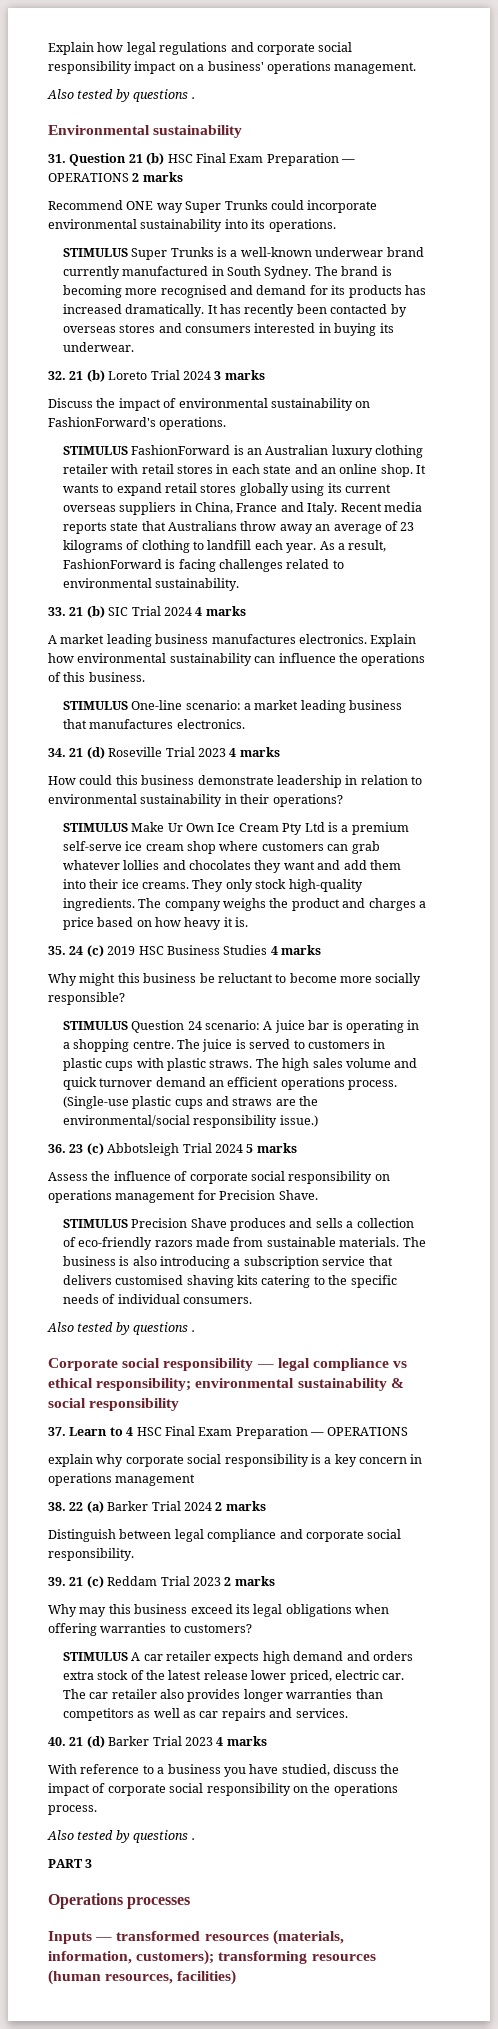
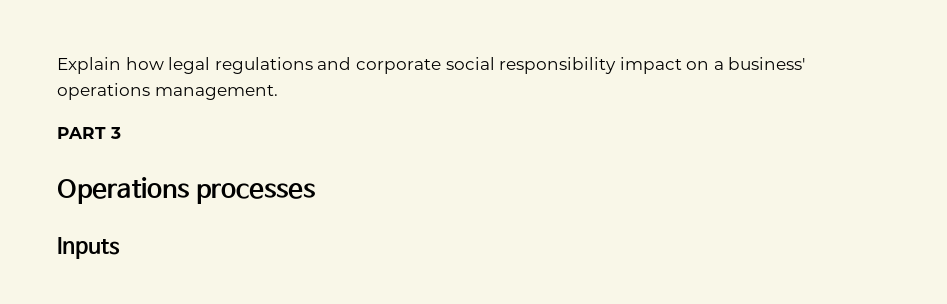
[47,89,195,102] [48,125,243,138] [48,153,355,166] [48,172,183,182] [48,200,378,213] [48,219,336,232] [62,247,424,260] [62,266,392,279] [62,285,426,298] [62,304,407,317] [62,323,394,336] [62,342,134,352] [48,370,265,382] [48,398,371,411] [48,417,227,430] [62,445,424,458] [62,464,427,477] [62,483,391,496] [62,502,422,515] [62,521,415,534] [62,540,387,553] [62,559,344,572] [62,578,240,591] [48,606,246,618] [48,634,417,647] [48,653,426,666] [48,672,145,682] [62,700,403,713] [62,719,245,729] [48,747,280,759] [48,775,422,788] [48,794,343,807] [62,822,409,835] [62,841,380,854] [62,860,401,873] [62,879,363,892] [62,898,426,911] [62,917,249,930] [48,945,321,957] [48,973,422,986] [48,992,125,1005] [62,1020,420,1033] [62,1039,386,1052] [62,1058,418,1071] [62,1077,398,1090] [62,1096,319,1109] [62,1115,318,1128] [48,1143,297,1156] [48,1171,390,1184] [48,1190,318,1203] [62,1218,414,1231] [62,1237,426,1250] [62,1256,393,1269] [62,1275,397,1288] [62,1294,253,1304] [47,1322,195,1335] [48,1358,408,1371] [48,1378,404,1391] [48,1398,180,1411] [48,1426,409,1439] [48,1454,423,1467] [48,1473,196,1486] [48,1501,266,1513] [48,1529,402,1542] [48,1548,134,1561] [48,1576,275,1588] [48,1604,389,1617] [48,1623,253,1636] [62,1651,413,1664] [62,1670,405,1683] [62,1689,383,1702] [62,1708,348,1721] [48,1736,267,1748] [48,1764,400,1777] [48,1783,398,1796] [48,1805,97,1815] [47,1830,195,1843] // Also tested by questions . // Environmental sustainability // 31. Question 21 (b) HSC Final Exam Preparation — OPERATIONS 2 marks // Recommend ONE way Super Trunks could incorporate environmental sustainability into its operations. // STIMULUS Super Trunks is a well-known underwear brand currently manufactured in South Sydney. The brand is becoming more recognised and demand for its products has increased dramatically. It has recently been contacted by overseas stores and consumers interested in buying its underwear. // 32. 21 (b) Loreto Trial 2024 3 marks // Discuss the impact of environmental sustainability on FashionForward's operations. // STIMULUS FashionForward is an Australian luxury clothing retailer with retail stores in each state and an online shop. It wants to expand retail stores globally using its current overseas suppliers in China, France and Italy. Recent media reports state that Australians throw away an average of 23 kilograms of clothing to landfill each year. As a result, FashionForward is facing challenges related to environmental sustainability. // 33. 21 (b) SIC Trial 2024 4 marks // A market leading business manufactures electronics. Explain how environmental sustainability can influence the operations of this business. // STIMULUS One-line scenario: a market leading business that manufactures electronics. // 34. 21 (d) Roseville Trial 2023 4 marks // How could this business demonstrate leadership in relation to environmental sustainability in their operations? // STIMULUS Make Ur Own Ice Cream Pty Ltd is a premium self-serve ice cream shop where customers can grab whatever lollies and chocolates they want and add them into their ice creams. They only stock high-quality ingredients. The company weighs the product and charges a price based on how heavy it is. // 35. 24 (c) 2019 HSC Business Studies 4 marks // Why might this business be reluctant to become more socially responsible? // STIMULUS Question 24 scenario: A juice bar is operating in a shopping centre. The juice is served to customers in plastic cups with plastic straws. The high sales volume and quick turnover demand an efficient operations process. (Single-use plastic cups and straws are the environmental/social responsibility issue.) // 36. 23 (c) Abbotsleigh Trial 2024 5 marks // Assess the influence of corporate social responsibility on operations management for Precision Shave. // STIMULUS Precision Shave produces and sells a collection of eco-friendly razors made from sustainable materials. The business is also introducing a subscription service that delivers customised shaving kits catering to the specific needs of individual consumers. // Also tested by questions . // Corporate social responsibility — legal compliance vs ethical responsibility; environmental sustainability & social responsibility // 37. Learn to 4 HSC Final Exam Preparation — OPERATIONS // explain why corporate social responsibility is a key concern in operations management // 38. 22 (a) Barker Trial 2024 2 marks // Distinguish between legal compliance and corporate social responsibility. // 39. 21 (c) Reddam Trial 2023 2 marks // Why may this business exceed its legal obligations when offering warranties to customers? // STIMULUS A car retailer expects high demand and orders extra stock of the latest release lower priced, electric car. The car retailer also provides longer warranties than competitors as well as car repairs and services. // 40. 21 (d) Barker Trial 2023 4 marks // With reference to a business you have studied, discuss the impact of corporate social responsibility on the operations process. // Also tested by questions . -> (278, 92) none
[95,1930,344,1945] [48,1950,376,1965] [48,1970,237,1985] — transformed resources (materials, information, customers); transforming resources (human resources, facilities) -> (120, 248) none

